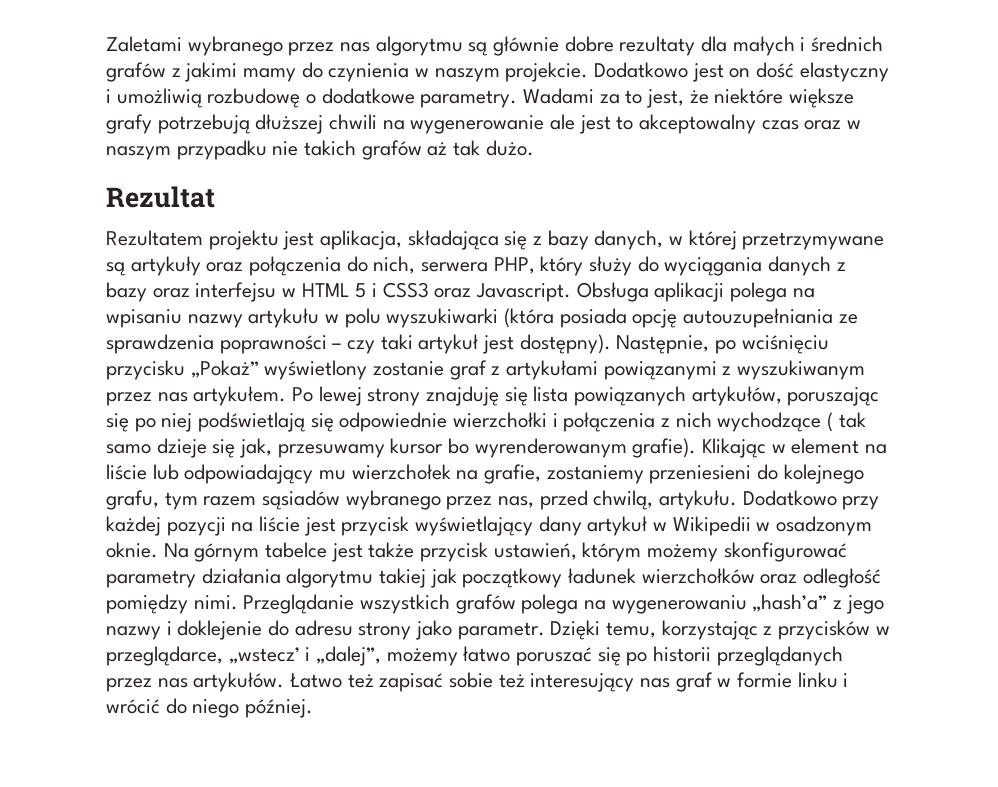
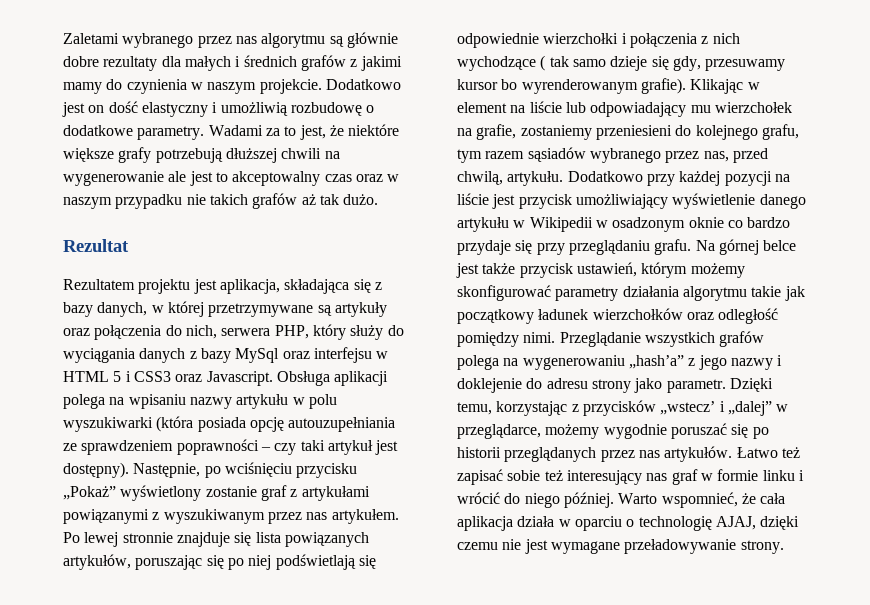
(147, 292) none -> [235,348,280,363] MySql
[106,334,214,354] sprawdzenia -> [81,440,174,455] sprawdzeniem
[367,386,500,406] strony znajduję -> [122,532,230,547] stronnie znajduje
[239,438,273,458] jak, -> [672,56,701,71] gdy,
[415,516,873,536] [106,542,328,562] wyświetlający dany artykuł w Wikipedii w osadzonym oknie. Na górnym tabelce -> [575,193,806,209] [457,217,791,232] [457,239,797,255] umożliwiający wyświetlenie danego artykułu w Wikipedii w osadzonym oknie co bardzo przydaje się przy przeglądaniu grafu. Na górnej belce
[379,568,427,588] takiej -> [751,286,782,297] takie
[875,626,890,635] [106,646,511,666] w przeglądarce, „wstecz’ i „dalej”, możemy łatwo -> [660,401,789,416] [457,424,667,439] „wstecz’ i „dalej” w przeglądarce, możemy wygodnie
(314, 708) none -> [618,492,786,508] [457,516,800,531] [457,539,784,554] Warto wspomnieć, że cała aplikacja działa w oparciu o technologię AJAJ, dzięki czemu nie jest wymagane przeładowywanie strony.

